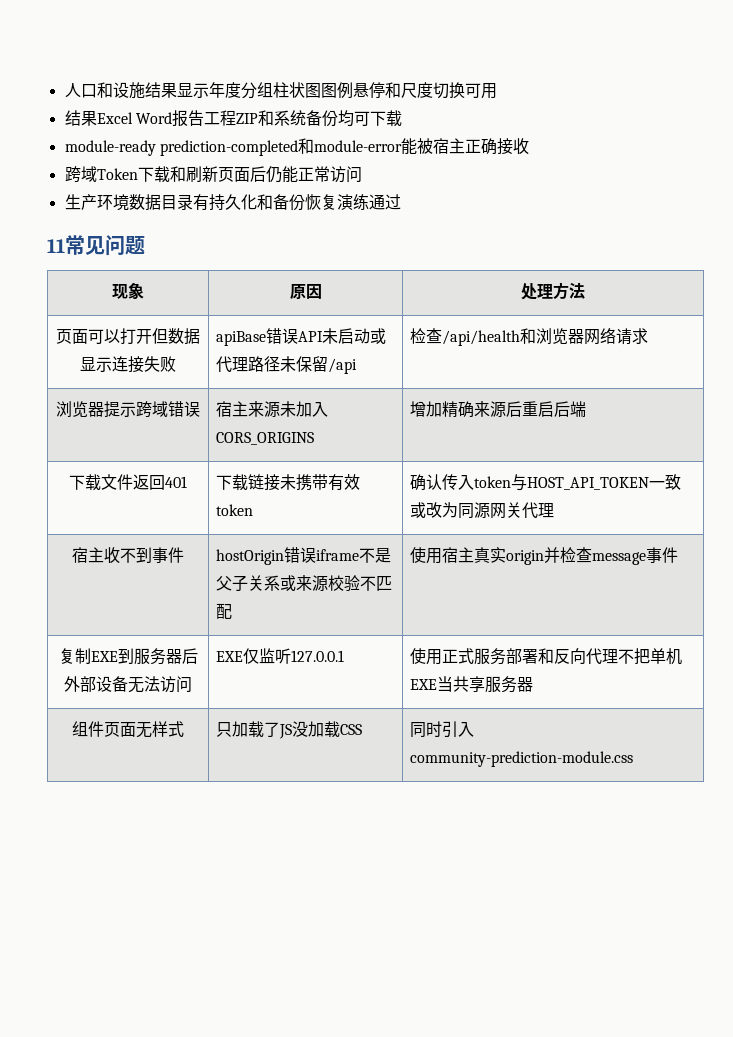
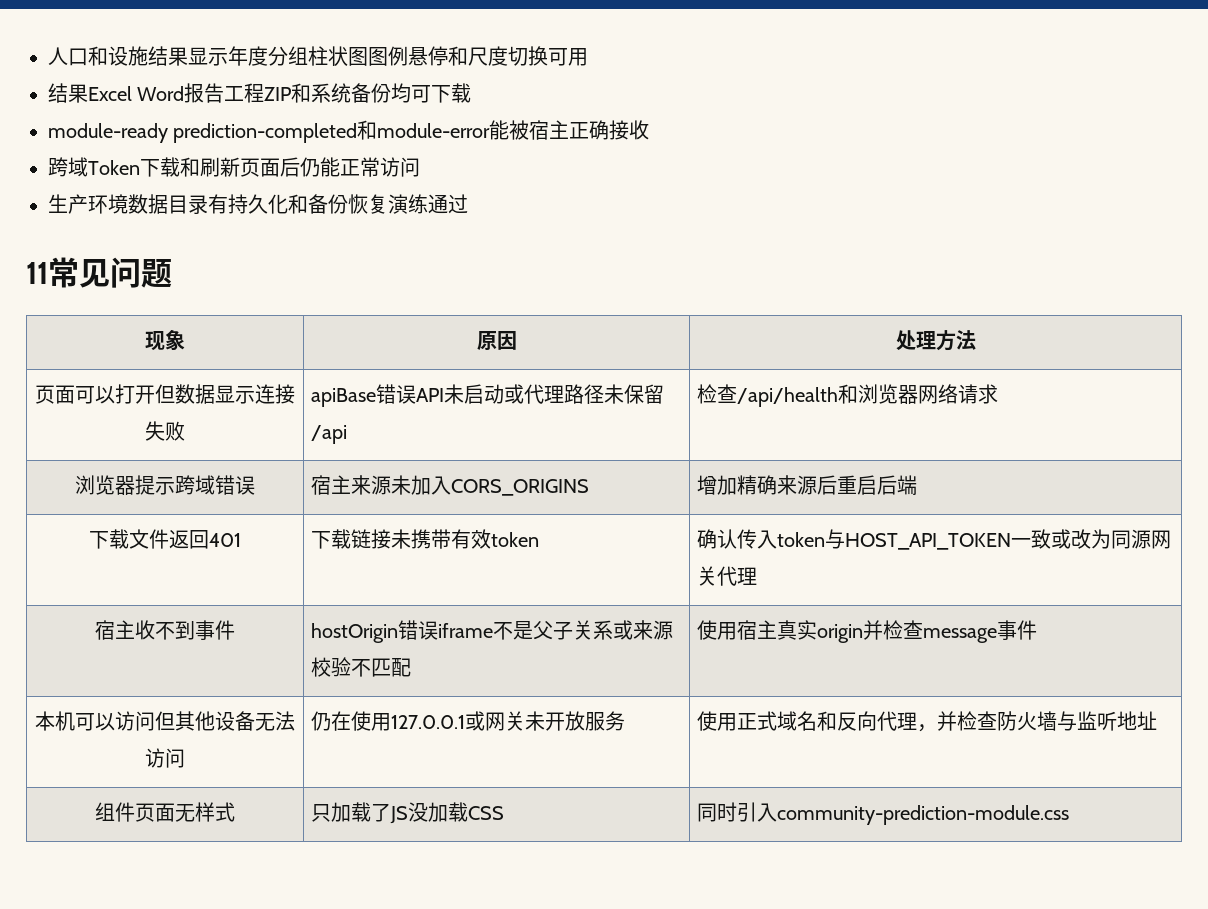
[58,648,198,665] [64,676,96,692] 复制EXE到服务器后外部 -> [35,711,215,731] 本机可以访问但其他
[216,648,292,664] EXE仅监听 -> [311,711,392,731] 仍在使用
(345, 656) none -> [465,711,626,731] 或网关未开放服务
[474,648,539,665] 服务部署 -> [777,711,818,731] 域名
[618,648,683,665] [410,676,534,693] 不把单机EXE当共享服务器 -> [917,711,1158,732] ，并检查防火墙与监听地址

